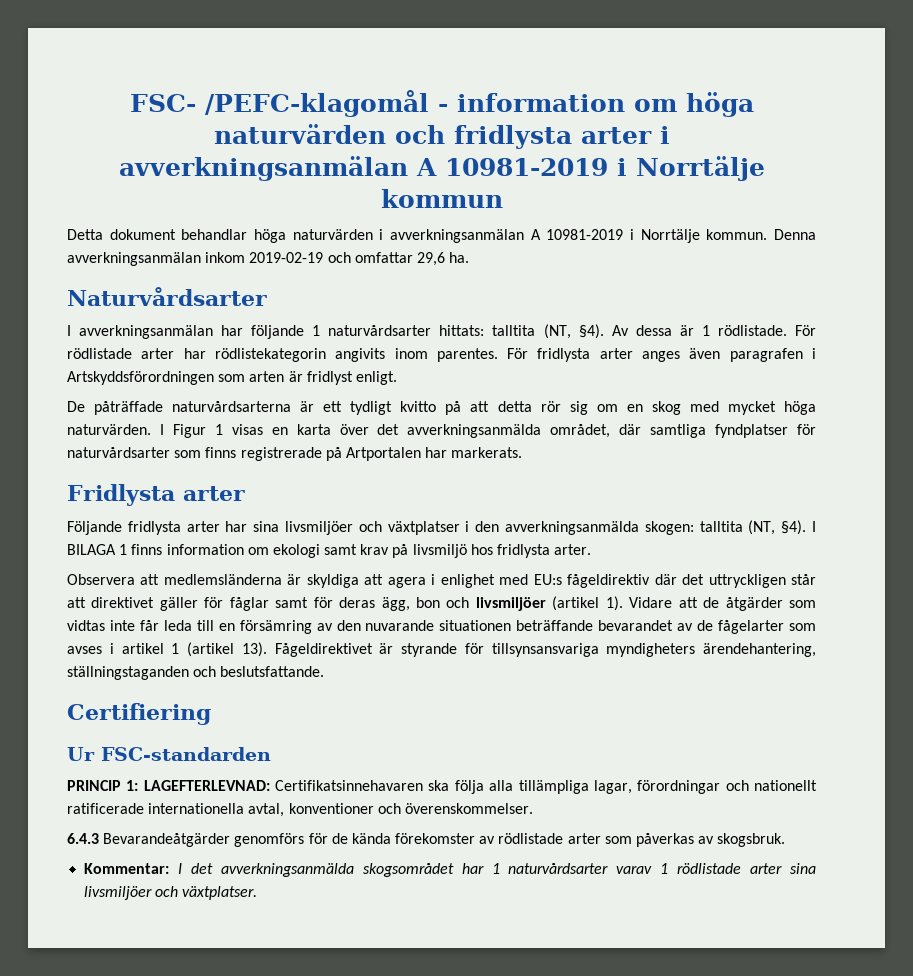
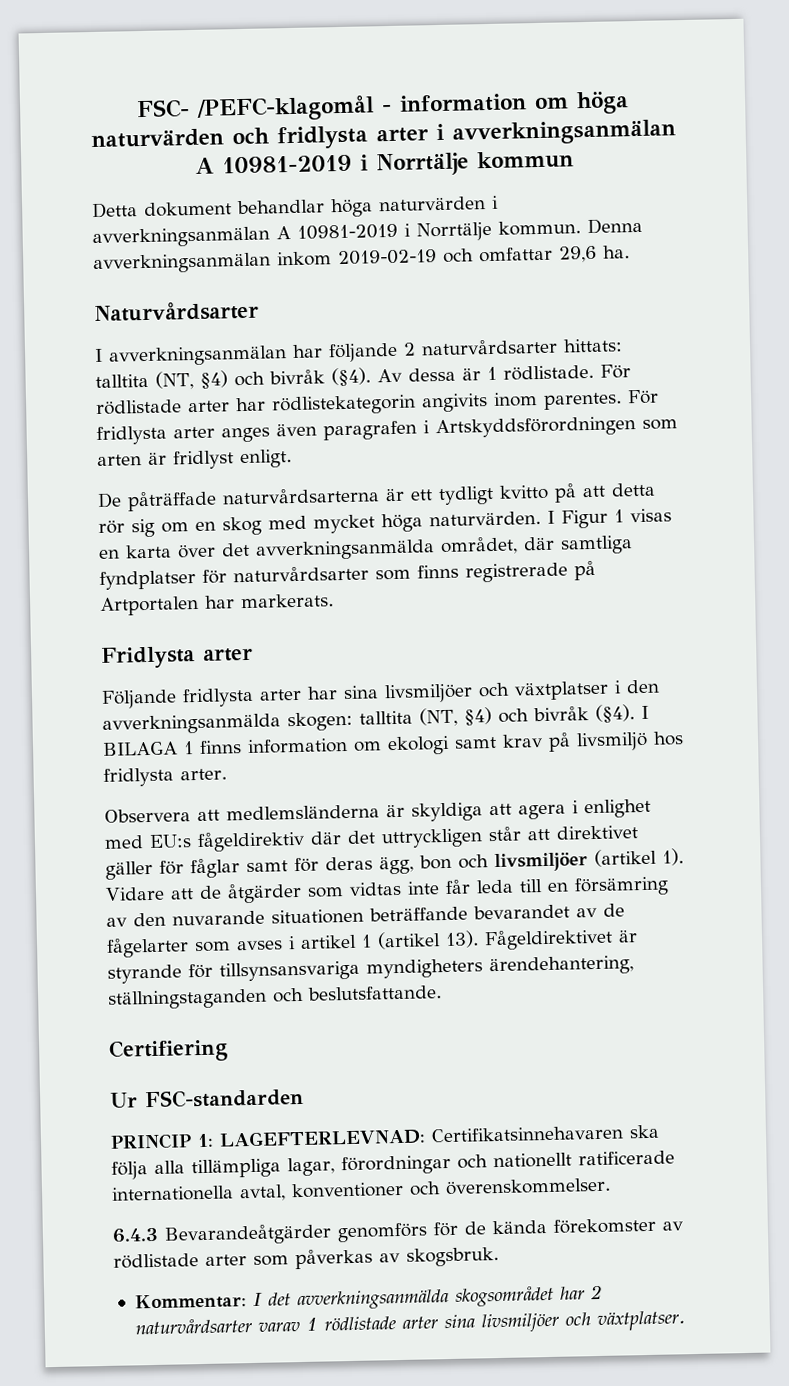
[312,325,321,336] 1 -> [403,342,416,356] 2
[578,324,604,339] §4). -> [199,367,371,389] §4) och bivråk (§4).
[781,520,807,535] §4). -> [463,704,635,726] §4) och bivråk (§4).
[491,863,500,874] 1 -> [589,1284,603,1300] 2

